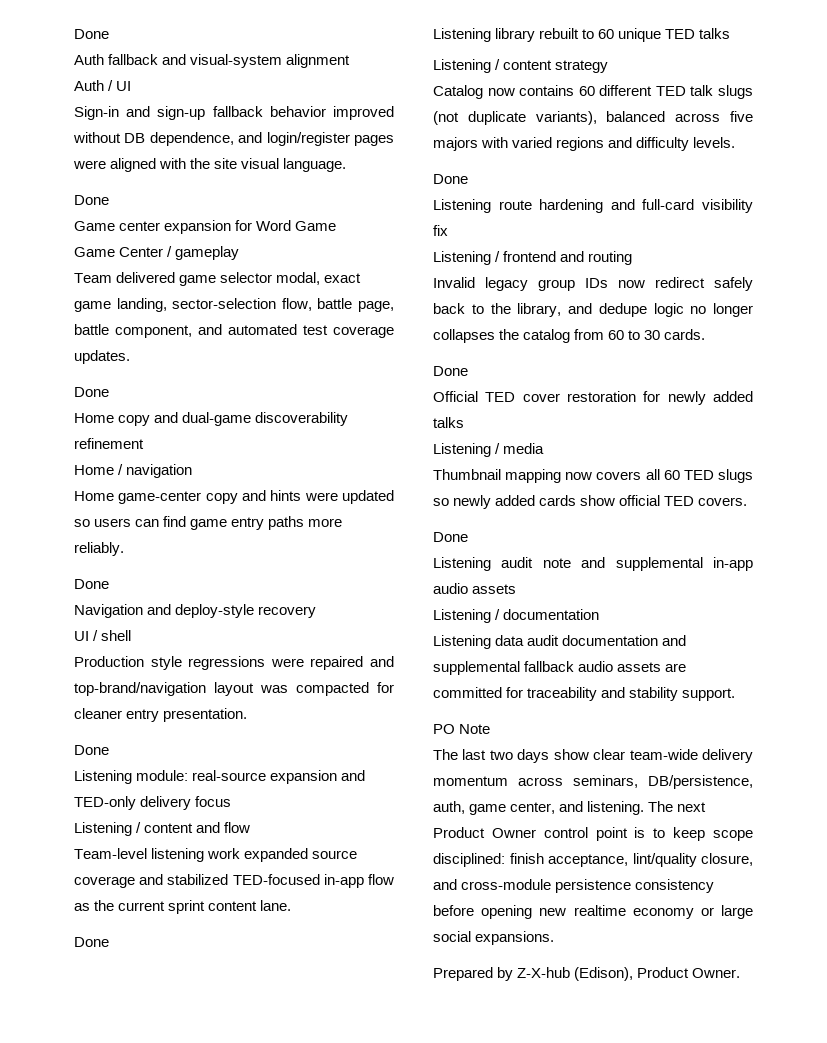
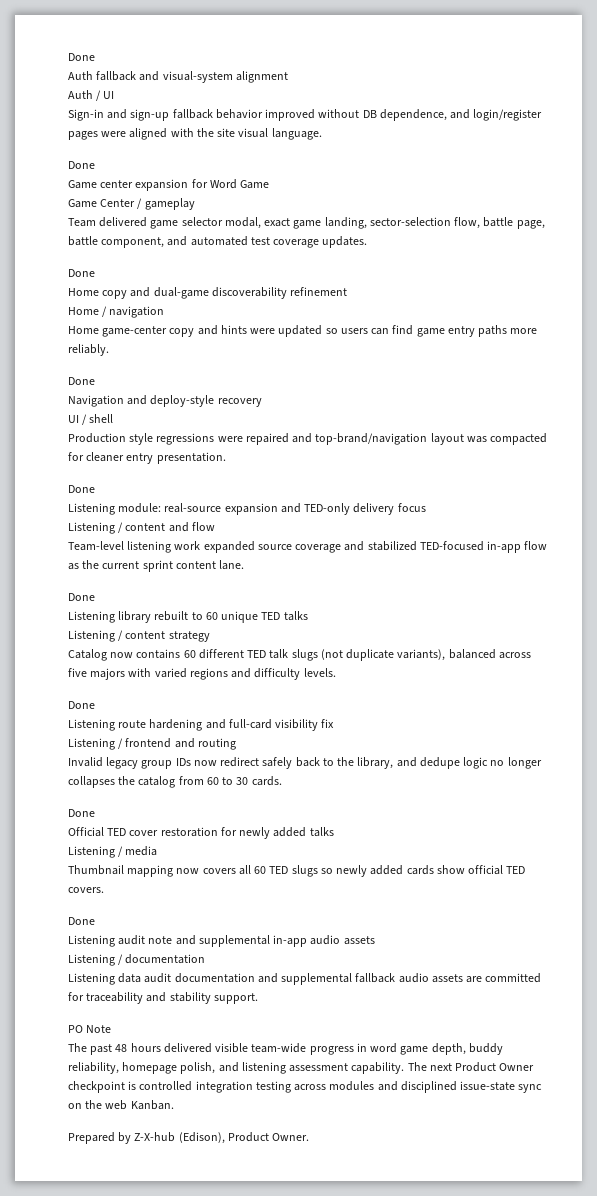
[462,749,753,763] [433,775,753,789] [433,801,707,815] [433,827,753,841] [433,853,753,867] [433,879,715,893] [433,905,753,919] [433,931,555,945] last two days show clear team-wide delivery momentum across seminars, DB/persistence, auth, game center, and listening. The next Product Owner control point is to keep scope disciplined: finish acceptance, lint/quality closure, and cross-module persistence consistency before opening new realtime economy or large social expansions. -> [90,1043,503,1055] [68,1062,535,1074] [68,1081,543,1093] [68,1100,174,1110] past 48 hours delivered visible team-wide progress in word game depth, buddy reliability, homepage polish, and listening assessment capability. The next Product Owner checkpoint is controlled integration testing across modules and disciplined issue-state sync on the web Kanban.

